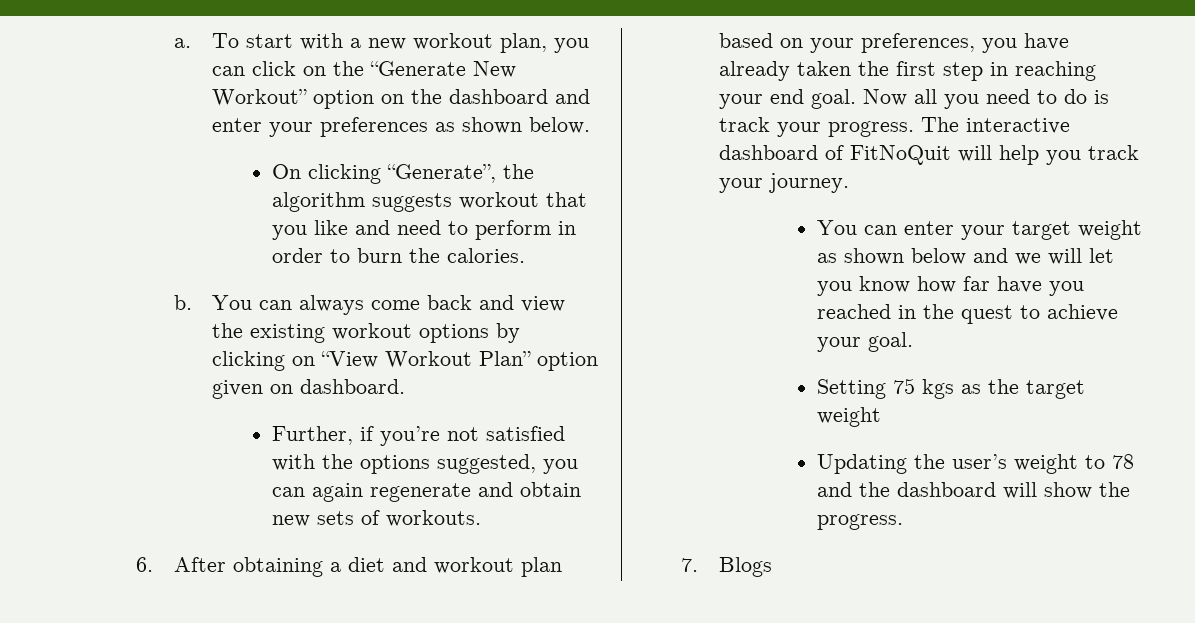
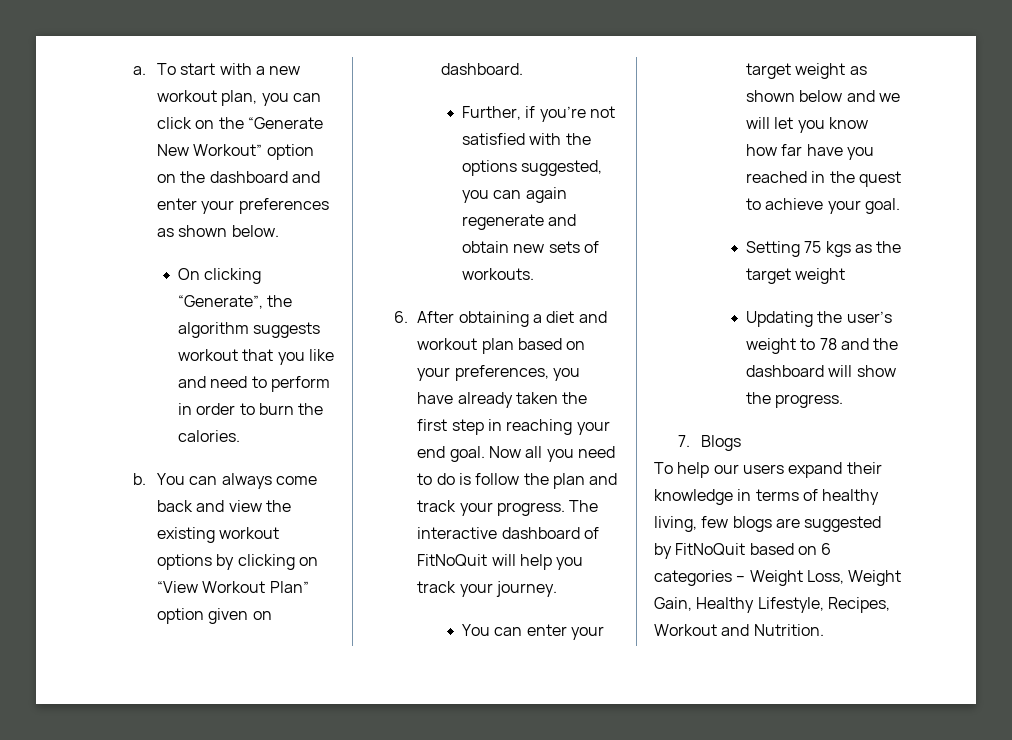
(1110, 97) none -> [475,473,618,489] follow the plan and
(773, 567) none -> [654,462,882,478] [654,489,880,505] [654,516,882,532] [654,543,832,559] [654,570,902,586] [654,597,890,613] [654,624,824,636] // To help our users expand their knowledge in terms of healthy living, few blogs are suggested by FitNoQuit based on 6 categories – Weight Loss, Weight Gain, Healthy Lifestyle, Recipes, Workout and Nutrition.

